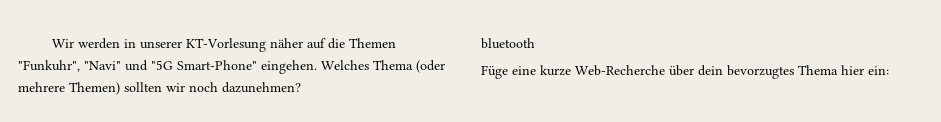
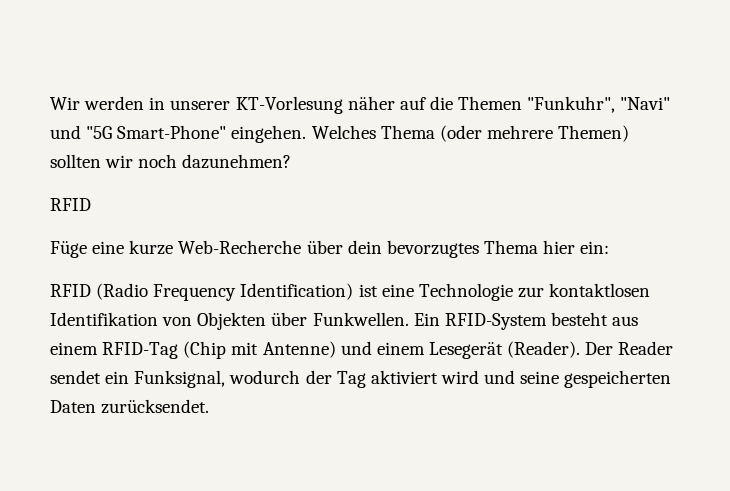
[481,38,535,49] bluetooth -> [50,198,91,211] RFID
(889, 70) none -> [50,283,651,301] [50,312,639,330] [50,341,674,359] [50,370,672,388] [50,399,210,414] // RFID (Radio Frequency Identification) ist eine Technologie zur kontaktlosen Identifikation von Objekten über Funkwellen. Ein RFID-System besteht aus einem RFID-Tag (Chip mit Antenne) und einem Lesegerät (Reader). Der Reader sendet ein Funksignal, wodurch der Tag aktiviert wird und seine gespeicherten Daten zurücksendet.

